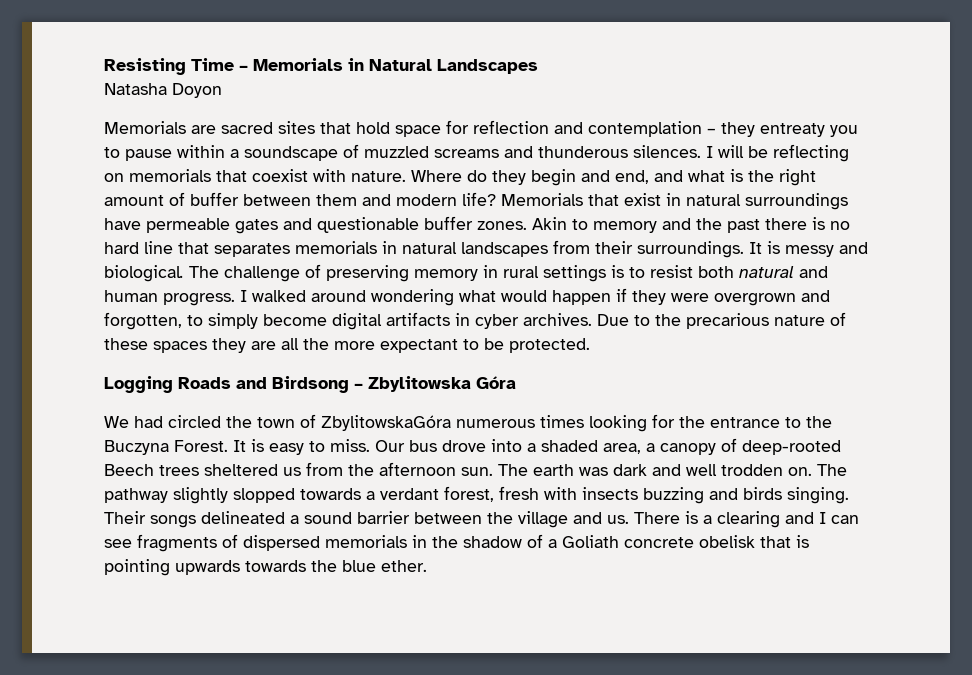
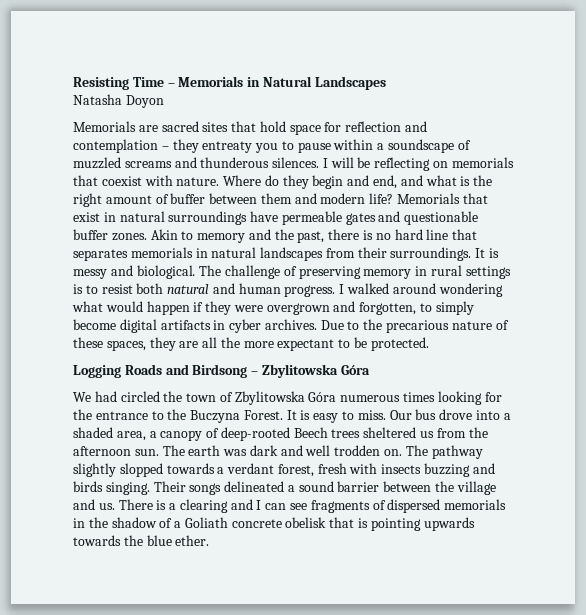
[727,219,760,233] past -> [297,231,325,243] past,
[153,341,207,353] spaces -> [106,340,146,351] spaces,
[321,415,451,431] ZbylitowskaGóra -> [234,391,337,405] Zbylitowska Góra

